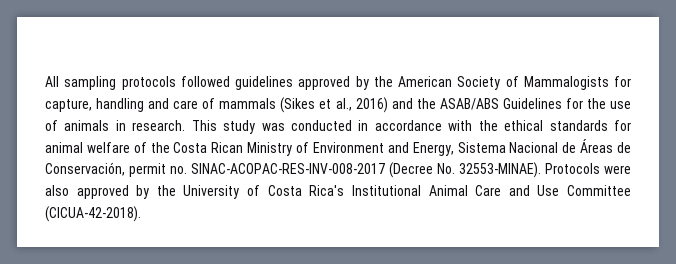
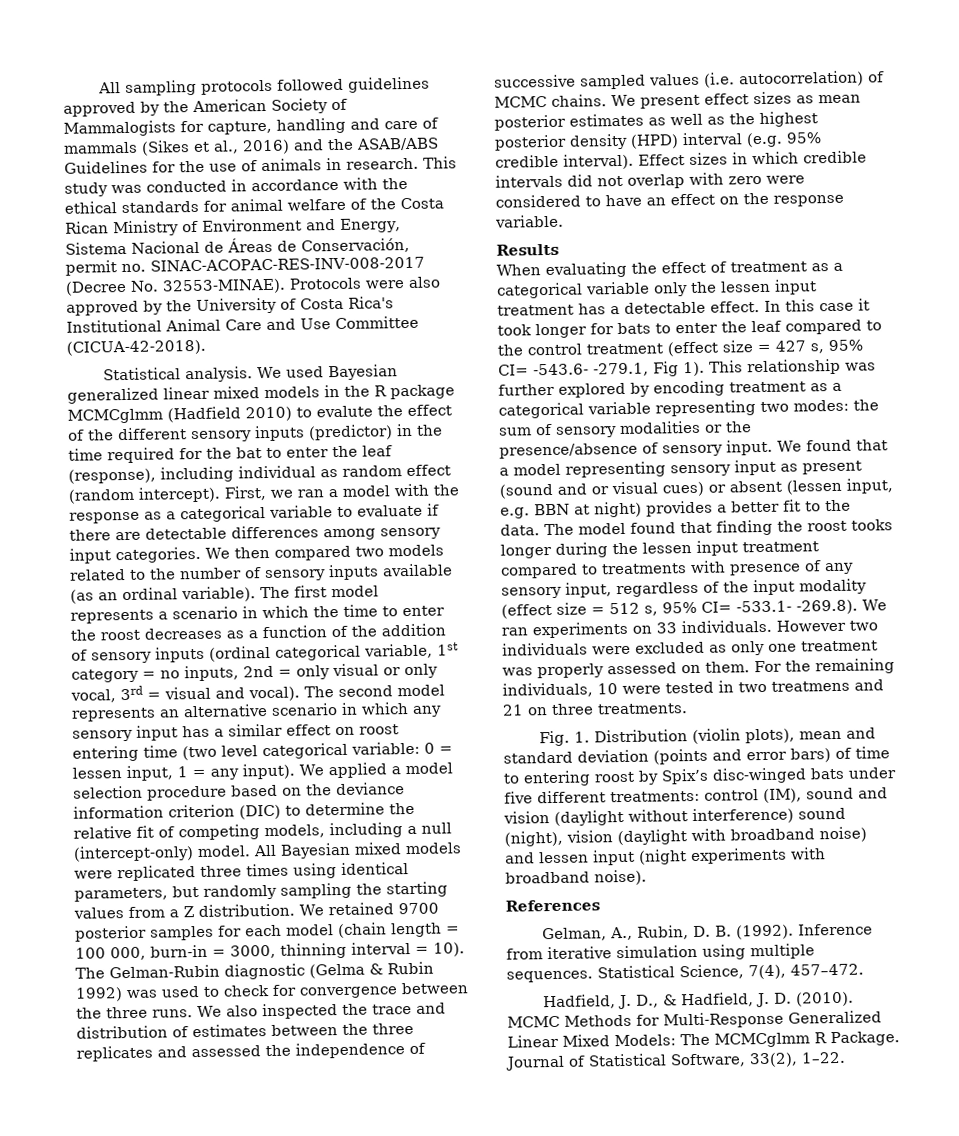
(141, 214) none -> [103,364,399,383] [67,384,455,404] [67,404,452,424] [68,423,443,443] [68,445,393,464] [68,464,451,484] [68,483,459,504] [69,503,440,524] [69,525,441,541] [69,544,444,564] [69,563,453,582] [70,585,379,604] [70,604,445,624] [70,623,446,641] [71,642,459,664] [71,663,438,683] [70,684,445,703] [71,702,442,722] [72,723,399,742] [72,741,453,762] [72,762,453,782] [73,782,405,801] [73,802,415,820] [73,822,452,841] [73,842,462,862] [74,862,409,882] [74,881,448,902] [73,902,439,919] [75,922,460,942] [75,942,465,961] [75,961,434,980] [75,982,469,1002] [76,1002,446,1020] [76,1022,414,1039] [76,1042,426,1062] [494,70,885,90] [494,91,861,109] [494,111,818,131] [494,132,822,151] [495,150,867,170] [495,172,805,189] [495,192,844,208] [495,214,564,228] [496,243,559,256] [496,261,843,279] [496,279,817,299] [497,298,870,316] [497,319,882,339] [497,339,863,357] [498,358,876,377] [498,380,842,398] [498,399,879,419] [499,420,752,438] [499,439,888,459] [499,459,862,478] [499,478,893,499] [500,499,851,519] [500,519,893,536] [500,540,819,559] [500,560,854,579] [501,578,867,599] [501,599,887,619] [501,619,878,639] [502,640,878,656] [502,658,895,679] [502,679,884,698] [502,703,688,716] [539,727,877,747] [503,746,890,765] [503,767,897,787] [504,787,888,804] [503,807,846,826] [504,826,867,847] [505,847,826,866] [505,869,647,886] [505,899,600,912] [542,923,874,942] [506,943,815,960] [506,963,864,983] [543,991,855,1010] [507,1010,882,1029] [507,1031,900,1048] [505,1051,846,1071] // Statistical analysis. We used Bayesian generalized linear mixed models in the R package MCMCglmm (Hadfield 2010) to evalute the effect of the different sensory inputs (predictor) in the time required for the bat to enter the leaf (response), including individual as random effect (random intercept). First, we ran a model with the response as a categorical variable to evaluate if there are detectable differences among sensory input categories. We then compared two models related to the number of sensory inputs available (as an ordinal variable). The first model represents a scenario in which the time to enter the roost decreases as a function of the addition of sensory inputs (ordinal categorical variable, 1st category = no inputs, 2nd = only visual or only vocal, 3rd = visual and vocal). The second model represents an alternative scenario in which any sensory input has a similar effect on roost entering time (two level categorical variable: 0 = lessen input, 1 = any input). We applied a model selection procedure based on the deviance information criterion (DIC) to determine the relative fit of competing models, including a null (intercept-only) model. All Bayesian mixed models were replicated three times using identical parameters, but randomly sampling the starting values from a Z distribution. We retained 9700 posterior samples for each model (chain length = 100 000, burn-in = 3000, thinning interval = 10). The Gelman-Rubin diagnostic (Gelma & Rubin 1992) was used to check for convergence between the three runs. We also inspected the trace and distribution of estimates between the three replicates and assessed the independence of successive sampled values (i.e. autocorrelation) of MCMC chains. We present effect sizes as mean posterior estimates as well as the highest posterior density (HPD) interval (e.g. 95% credible interval). Effect sizes in which credible intervals did not overlap with zero were considered to have an effect on the response variable. // Results // When evaluating the effect of treatment as a categorical variable only the lessen input treatment has a detectable effect. In this case it took longer for bats to enter the leaf compared to the control treatment (effect size = 427 s, 95% CI= -543.6- -279.1, Fig 1). This relationship was further explored by encoding treatment as a categorical variable representing two modes: the sum of sensory modalities or the presence/absence of sensory input. We found that a model representing sensory input as present (sound and or visual cues) or absent (lessen input, e.g. BBN at night) provides a better fit to the data. The model found that finding the roost tooks longer during the lessen input treatment compared to treatments with presence of any sensory input, regardless of the input modality (effect size = 512 s, 95% CI= -533.1- -269.8). We ran experiments on 33 individuals. However two individuals were excluded as only one treatment was properly assessed on them. For the remaining individuals, 10 were tested in two treatmens and 21 on three treatments. // Fig. 1. Distribution (violin plots), mean and standard deviation (points and error bars) of time to entering roost by Spix’s disc-winged bats under five different treatments: control (IM), sound and vision (daylight without interference) sound (night), vision (daylight with broadband noise) and lessen input (night experiments with broadband noise). // References // Gelman, A., Rubin, D. B. (1992). Inference from iterative simulation using multiple sequences. Statistical Science, 7(4), 457–472. // Hadfield, J. D., & Hadfield, J. D. (2010). MCMC Methods for Multi-Response Generalized Linear Mixed Models: The MCMCglmm R Package. Journal of Statistical Software, 33(2), 1–22.

